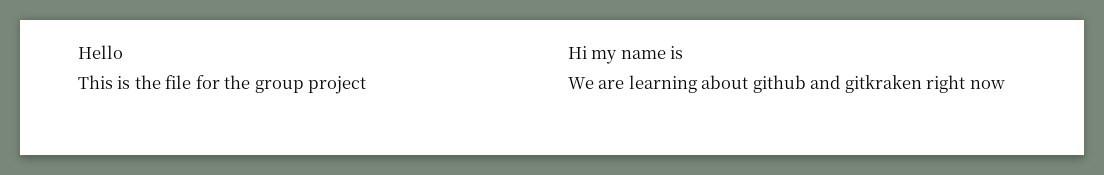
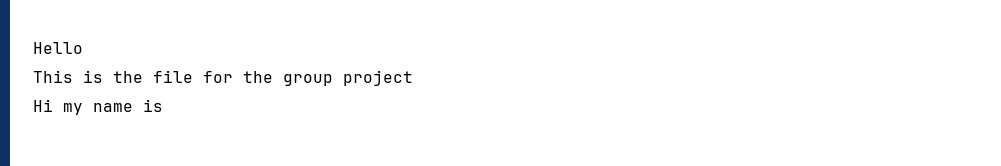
[568,75,1005,93] // We are learning about github and gitkraken right now -> (163, 105) none

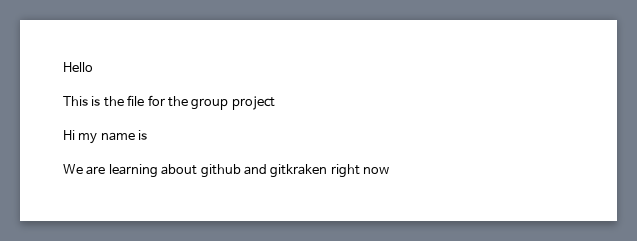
(163, 105) none -> [63,164,389,178] // We are learning about github and gitkraken right now

